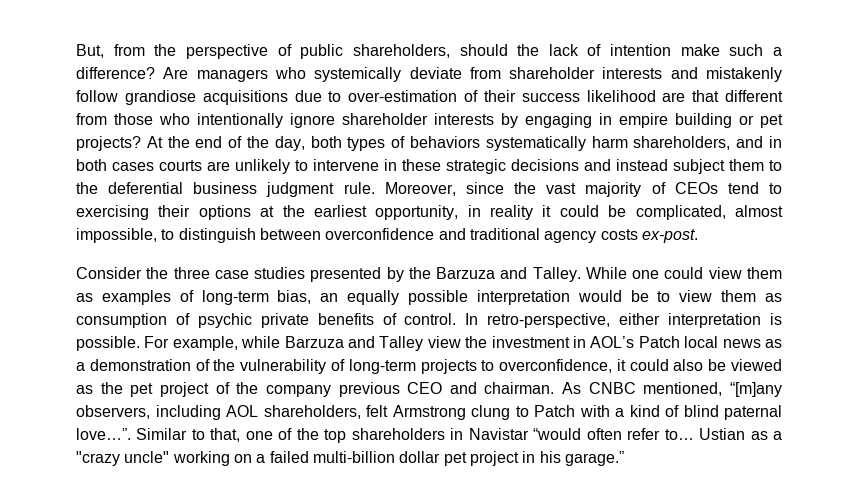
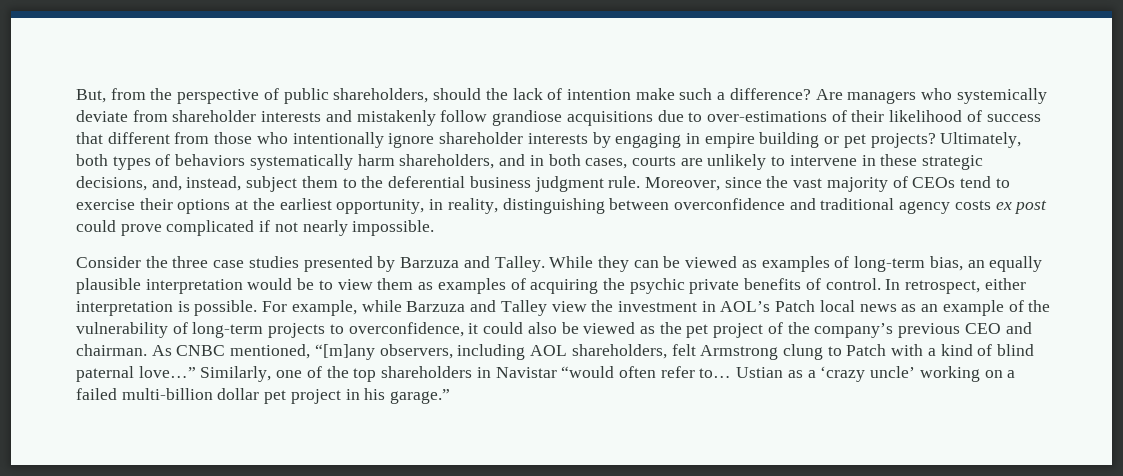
[348,90,458,102] over-estimation -> [706,111,827,122] over-estimations
[521,90,686,102] success likelihood are -> [889,110,1041,122] likelihood of success
[146,136,305,151] At the end of the day, -> [940,132,1022,148] Ultimately,
[112,162,154,171] cases -> [585,158,628,169] cases,
[511,159,668,171] decisions and instead -> [76,176,242,191] decisions, and, instead,
[76,205,149,220] exercising -> [76,199,135,210] exercise
[490,205,783,220] [76,228,256,243] reality it could be complicated, almost impossible, to distinguish -> [447,198,605,214] reality, distinguishing
[641,229,698,243] ex-post. -> [995,200,1048,214] [76,220,435,236] ex post could prove complicated if not nearly impossible.
[408,267,431,279] the -> (396, 264) none
[632,267,782,279] one could view them -> [597,256,738,272] they can be viewed
[408,290,468,305] possible -> [76,278,141,294] plausible
[76,313,190,328] consumption of -> [437,278,625,294] examples of acquiring the
[487,313,611,328] retro-perspective, -> [905,280,981,294] retrospect,
[76,359,191,371] a demonstration -> [921,300,1004,316] an example
[265,385,331,397] company -> [814,323,894,338] company’s
[76,428,241,442] love…”. Similar to that, -> [138,366,272,382] love…” Similarly,
[76,451,170,466] "crazy uncle" -> [820,366,916,382] ‘crazy uncle’

